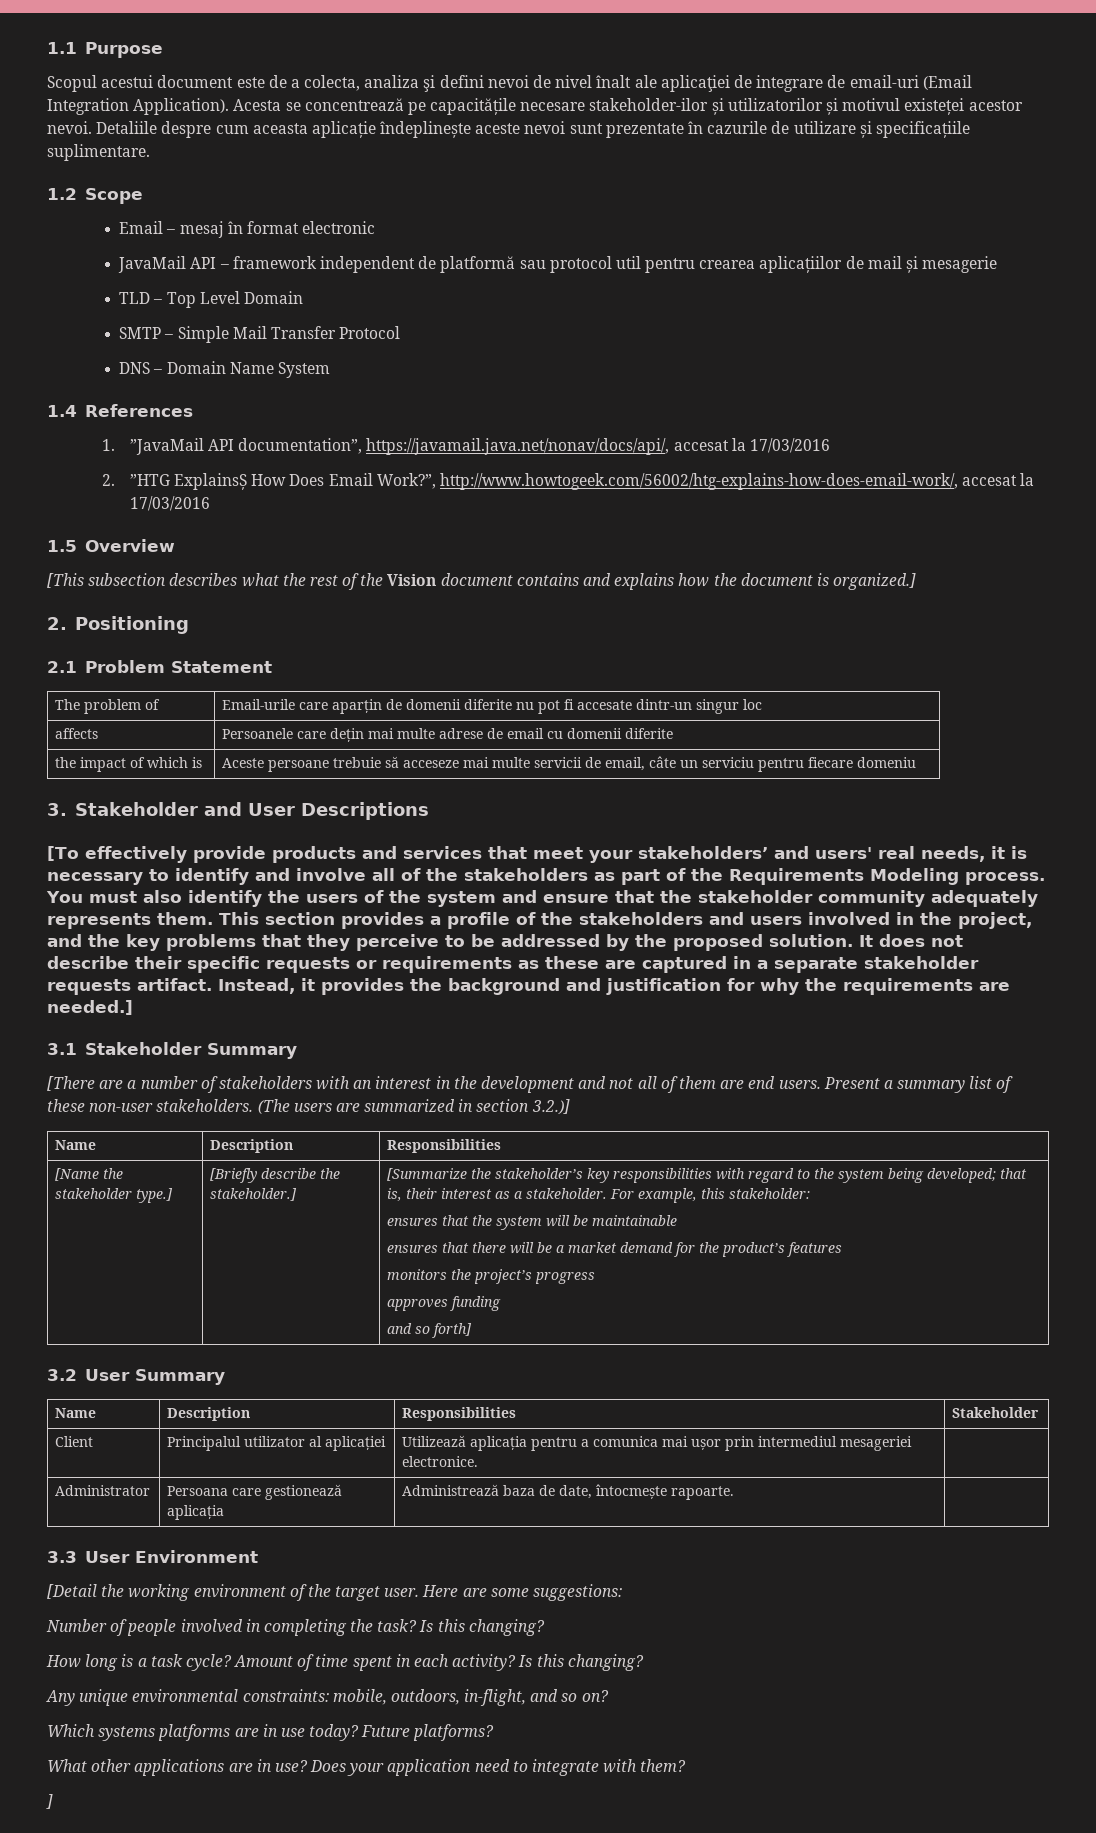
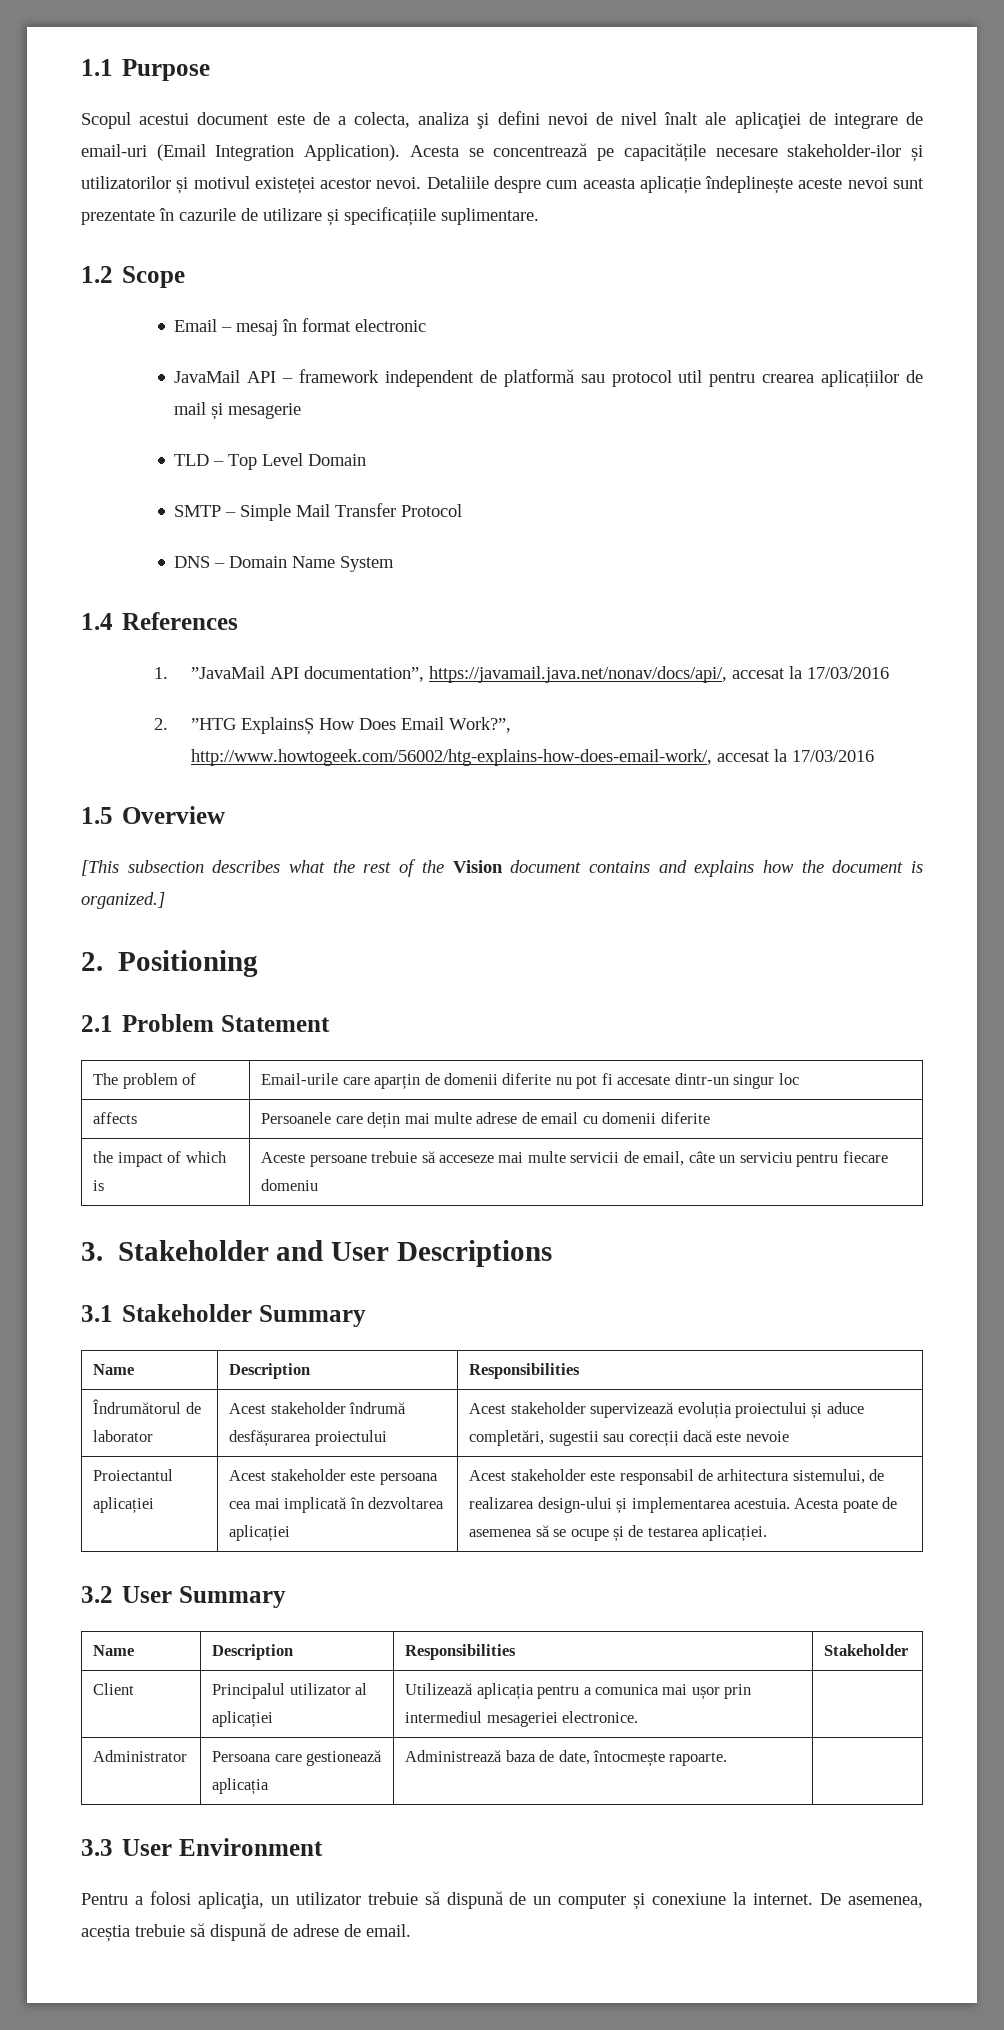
[47,846,1027,863] [47,868,1045,885] [46,890,1038,907] [47,912,1032,929] [47,934,963,951] [47,956,979,973] [47,978,1010,995] [47,1000,133,1015] [47,1042,297,1059] [47,1076,1014,1093] [47,1099,570,1115] [55,1140,97,1150] [210,1139,294,1153] [387,1139,502,1153] [55,1168,124,1181] [55,1188,174,1203] [210,1168,341,1183] [210,1188,298,1201] [387,1168,1028,1183] [387,1188,811,1203] [387,1215,678,1230] [387,1242,843,1257] [387,1269,596,1284] [387,1296,502,1311] [387,1323,473,1338] [To effectively provide products and services that meet your stakeholders’ and users' real needs, it is necessary to identify and involve all of the stakeholders as part of the Requirements Modeling process. You must also identify the users of the system and ensure that the stakeholder community adequately represents them. This section provides a profile of the stakeholders and users involved in the project, and the key problems that they perceive to be addressed by the proposed solution. It does not describe their specific requests or requirements as these are captured in a separate stakeholder requests artifact. Instead, it provides the background and justification for why the requirements are needed.] // 3.1 Stakeholder Summary // [There are a number of stakeholders with an interest in the development and not all of them are end users. Present a summary list of these non-user stakeholders. (The users are summarized in section 3.2.)] // Name | Description | Responsibilities // [Name the stakeholder type.] | [Briefly describe the stakeholder.] | [Summarize the stakeholder’s key responsibilities with regard to the system being developed; that is, their interest as a stakeholder. For example, this stakeholder: // ensures that the system will be maintainable // ensures that there will be a market demand for the product’s features // monitors the project’s progress // approves funding // and so forth] -> [81,1304,366,1327] [93,1364,135,1375] [229,1363,311,1379] [469,1363,581,1379] [93,1399,201,1414] [93,1430,154,1442] [229,1402,407,1414] [229,1430,387,1447] [469,1402,864,1419] [469,1430,789,1447] [93,1469,174,1481] [93,1497,155,1514] [229,1469,438,1485] [229,1497,444,1513] [229,1525,291,1542] [469,1469,885,1485] [469,1497,898,1514] [469,1525,768,1542] 3.1 Stakeholder Summary // Name | Description | Responsibilities // Îndrumătorul de laborator | Acest stakeholder îndrumă desfășurarea proiectului | Acest stakeholder supervizează evoluția proiectului și aduce completări, sugestii sau corecții dacă este nevoie // Proiectantul aplicației | Acest stakeholder este persoana cea mai implicată în dezvoltarea aplicației | Acest stakeholder este responsabil de arhitectura sistemului, de realizarea design-ului și implementarea acestuia. Acesta poate de asemenea să se ocupe și de testarea aplicației.
[47,1584,623,1601] [46,1619,545,1636] [46,1654,644,1671] [46,1689,609,1706] [47,1724,495,1741] [47,1759,687,1776] [46,1794,53,1809] [Detail the working environment of the target user. Here are some suggestions: // Number of people involved in completing the task? Is this changing? // How long is a task cycle? Amount of time spent in each activity? Is this changing? // Any unique environmental constraints: mobile, outdoors, in-flight, and so on? // Which systems platforms are in use today? Future platforms? // What other applications are in use? Does your application need to integrate with them? // ] -> [81,1891,924,1910] [81,1923,411,1942] Pentru a folosi aplicaţia, un utilizator trebuie să dispună de un computer și conexiune la internet. De asemenea, aceștia trebuie să dispună de adrese de email.

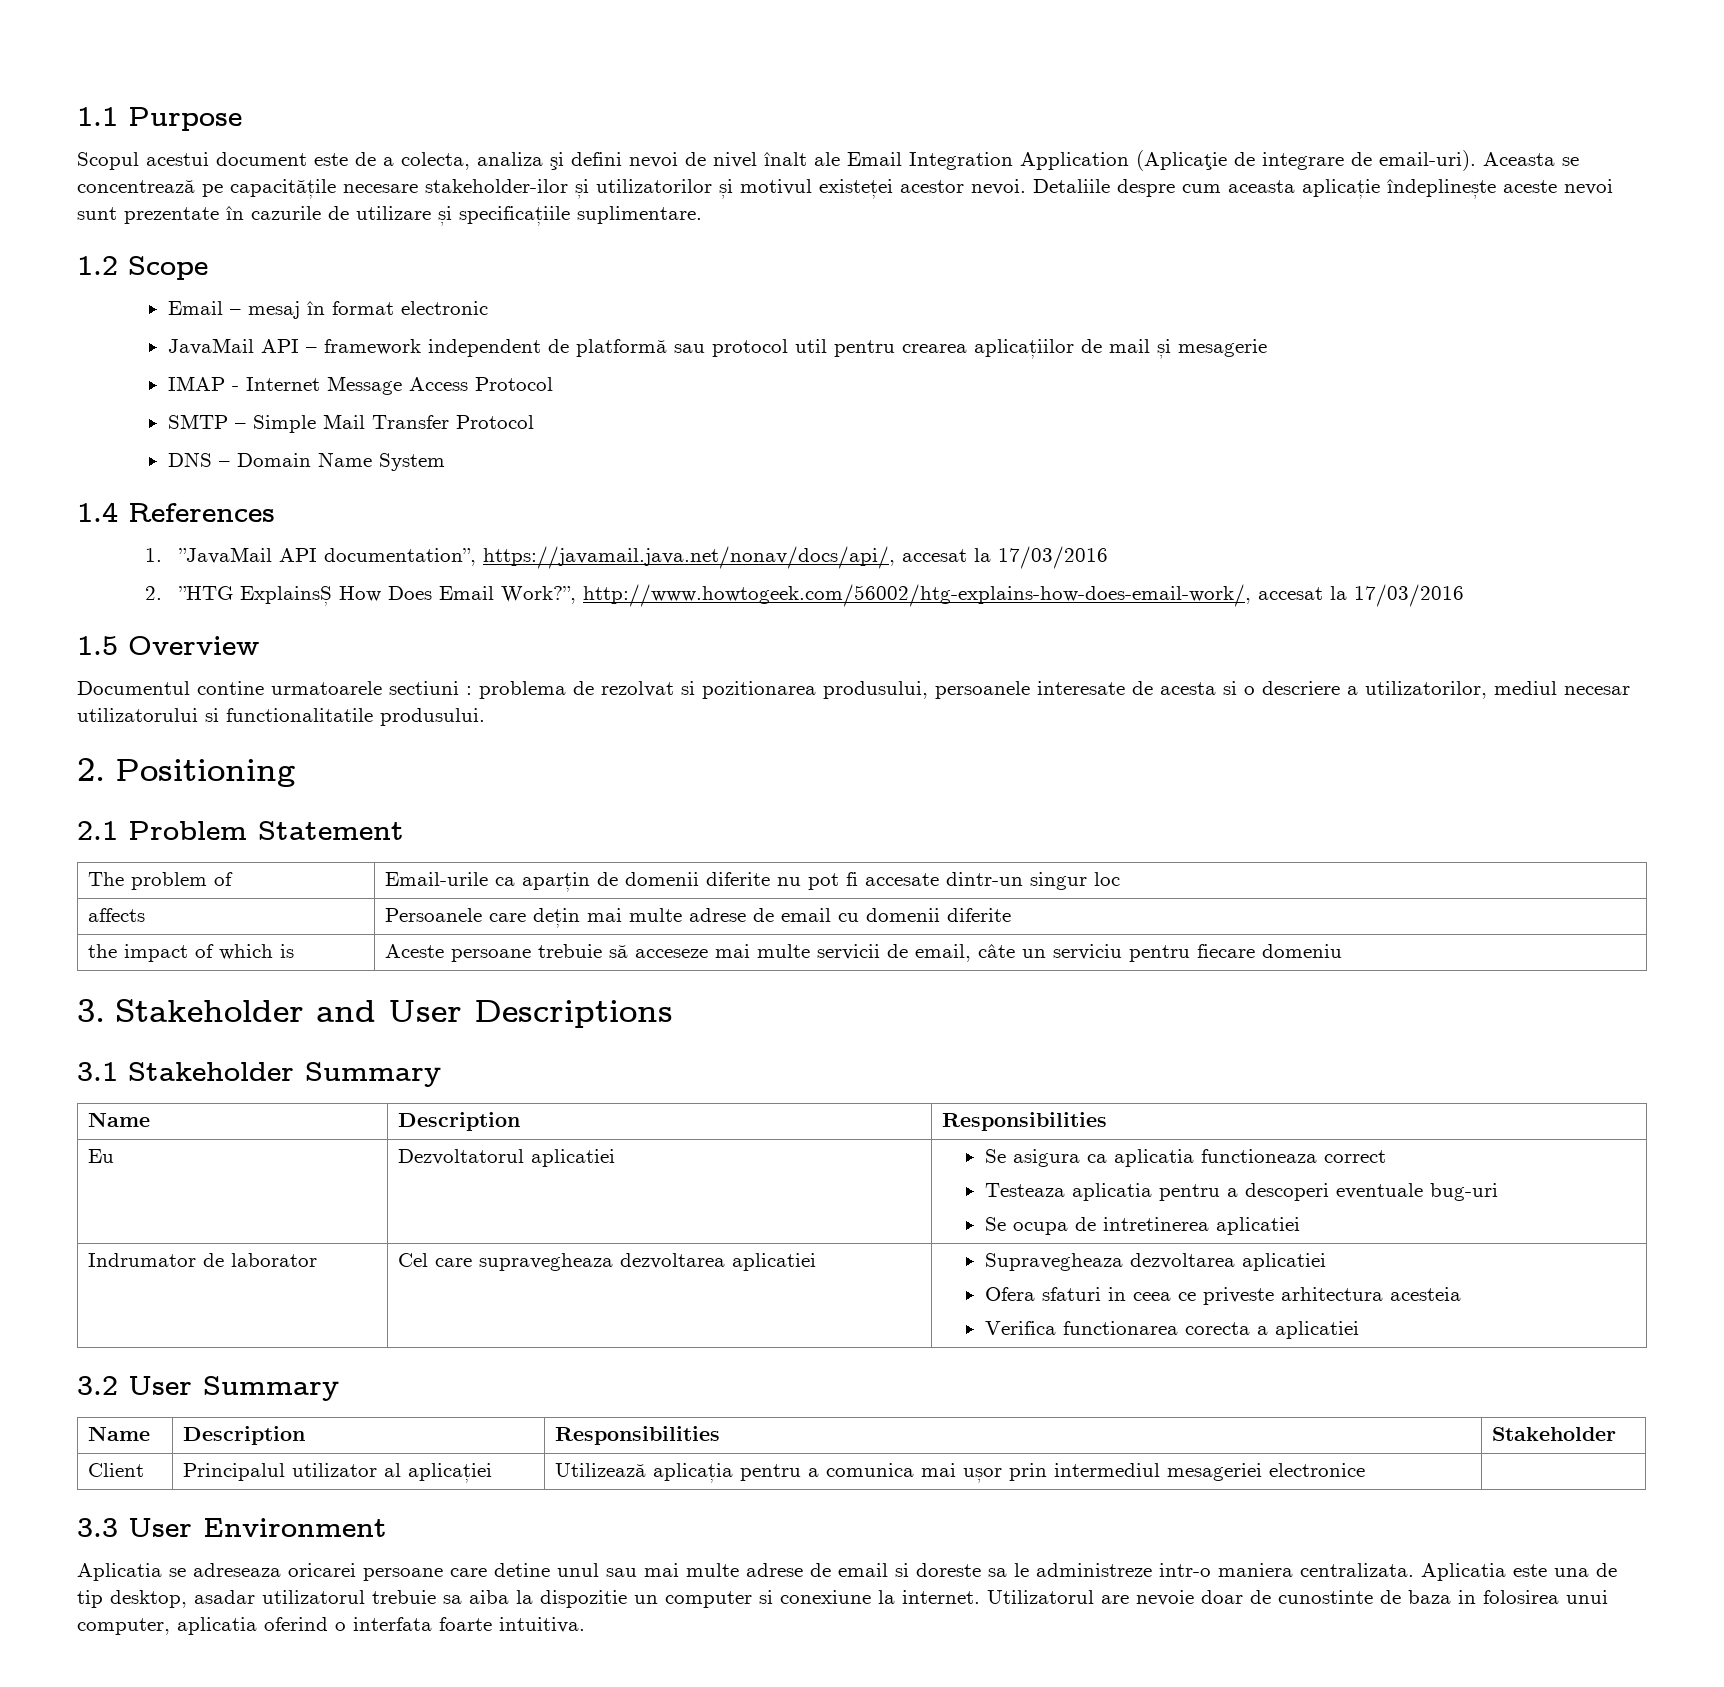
[734,112,923,129] [81,144,459,161] aplicaţiei de integrare de email-uri (Email Integration Application). Acesta -> [847,150,1555,171] Email Integration Application (Aplicaţie de integrare de email-uri). Aceasta
[174,453,367,470] TLD – Top Level Domain -> [167,376,553,395] IMAP - Internet Message Access Protocol
[81,859,923,877] [81,892,165,909] [This subsection describes what the rest of the Vision document contains and explains how the document is organized.] -> [77,681,1630,699] [77,708,485,726] Documentul contine urmatoarele sectiuni : problema de rezolvat si pozitionarea produsului, persoanele interesate de acesta si o descriere a utilizatorilor, mediul necesar utilizatorului si functionalitatile produsului.
[342,1077,370,1085] care -> [494,877,515,886] ca
[93,1399,201,1414] [93,1430,154,1442] [229,1402,407,1414] [229,1430,387,1447] [469,1402,864,1419] [469,1430,789,1447] [93,1469,174,1481] [93,1497,155,1514] [229,1469,438,1485] [229,1497,444,1513] [229,1525,291,1542] [469,1469,885,1485] [469,1497,898,1514] [469,1525,768,1542] Îndrumătorul de laborator | Acest stakeholder îndrumă desfășurarea proiectului | Acest stakeholder supervizează evoluția proiectului și aduce completări, sugestii sau corecții dacă este nevoie // Proiectantul aplicației | Acest stakeholder este persoana cea mai implicată în dezvoltarea aplicației | Acest stakeholder este responsabil de arhitectura sistemului, de realizarea design-ului și implementarea acestuia. Acesta poate de asemenea să se ocupe și de testarea aplicației. -> [87,1149,114,1163] [397,1149,615,1167] [984,1149,1386,1167] [984,1183,1498,1201] [984,1217,1300,1235] [87,1253,317,1267] [397,1253,816,1271] [984,1253,1326,1271] [984,1287,1461,1305] [984,1321,1359,1339] Eu | Dezvoltatorul aplicatiei | Se asigura ca aplicatia functioneaza correct // Testeaza aplicatia pentru a descoperi eventuale bug-uri // Se ocupa de intretinerea aplicatiei // Indrumator de laborator | Cel care supravegheaza dezvoltarea aplicatiei | Supravegheaza dezvoltarea aplicatiei // Ofera sfaturi in ceea ce priveste arhitectura acesteia // Verifica functionarea corecta a aplicatiei
[562,1711,639,1723] [93,1750,188,1762] [212,1750,383,1766] [212,1778,270,1795] [405,1750,728,1767] [81,1838,323,1856] [81,1891,527,1909] electronice. | // Administrator | Persoana care gestionează aplicația | Administrează baza de date, întocmește rapoarte. | // 3.3 User Environment // Pentru a folosi aplicaţia, un utilizator trebuie să dispună de -> [1268,1463,1365,1477] [77,1518,388,1537] [77,1563,1617,1581] [77,1590,627,1608] electronice | // 3.3 User Environment // Aplicatia se adreseaza oricarei persoane care detine unul sau mai multe adrese de email si doreste sa le administreze intr-o maniera centralizata. Aplicatia este una de tip desktop, asadar utilizatorul trebuie sa aiba la dispozitie
[633,1893,646,1910] și -> [759,1590,773,1604] si
[820,1893,924,1908] [81,1923,411,1942] De asemenea, aceștia trebuie să dispună de adrese de email. -> [987,1590,1608,1606] [77,1617,585,1635] Utilizatorul are nevoie doar de cunostinte de baza in folosirea unui computer, aplicatia oferind o interfata foarte intuitiva.

